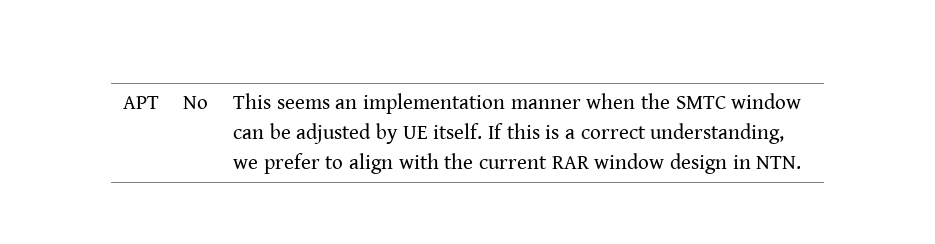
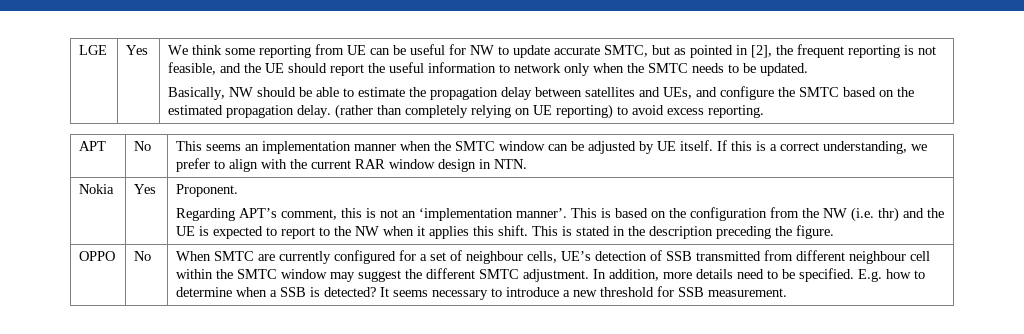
(122, 102) none -> [79,45,108,55] [126,45,149,55] [168,44,937,58] [168,62,809,76] [168,86,915,100] [168,104,765,119] LGE | Yes | We think some reporting from UE can be useful for NW to update accurate SMTC, but as pointed in [2], the frequent reporting is not feasible, and the UE should report the useful information to network only when the SMTC needs to be updated. // Basically, NW should be able to estimate the propagation delay between satellites and UEs, and configure the SMTC based on the estimated propagation delay. (rather than completely relying on UE reporting) to avoid excess reporting. //
(802, 162) none -> [79,184,115,194] [134,184,157,194] [176,184,239,197] [176,207,945,222] [176,225,835,239] [79,251,116,261] [134,251,152,261] [176,250,931,264] [176,268,926,282] [176,286,788,300] // Nokia | Yes | Proponent. // Regarding APT’s comment, this is not an ‘implementation manner’. This is based on the configuration from the NW (i.e. thr) and the UE is expected to report to the NW when it applies this shift. This is stated in the description preceding the figure. // OPPO | No | When SMTC are currently configured for a set of neighbour cells, UE’s detection of SSB transmitted from different neighbour cell within the SMTC window may suggest the different SMTC adjustment. In addition, more details need to be specified. E.g. how to determine when a SSB is detected? It seems necessary to introduce a new threshold for SSB measurement.

